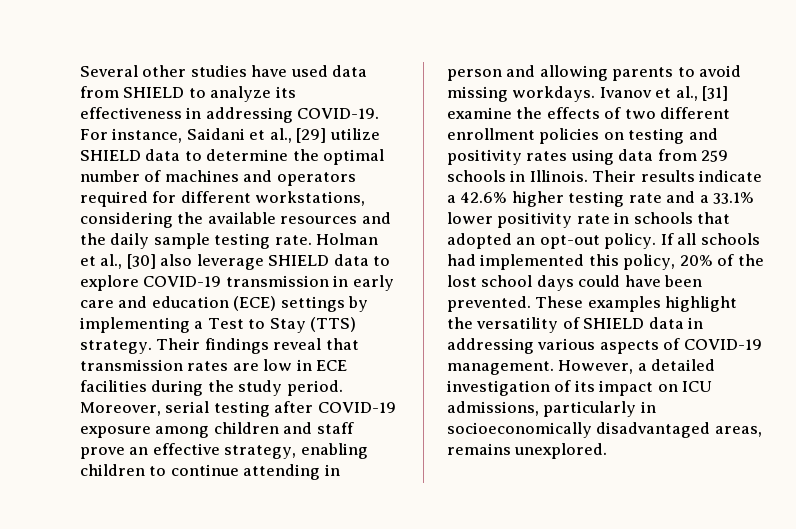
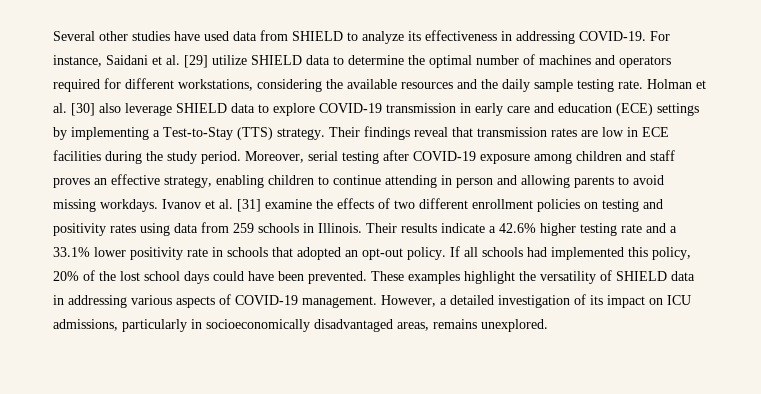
[269,128,292,143] al., -> [166,55,180,65] al.
[100,254,123,269] al., -> [53,103,67,113] al.
[207,318,306,333] Test to Stay -> [163,127,233,140] Test-to-Stay
[80,447,125,459] prove -> [53,178,90,188] proves
[675,86,698,101] al., -> [219,199,233,209] al.

